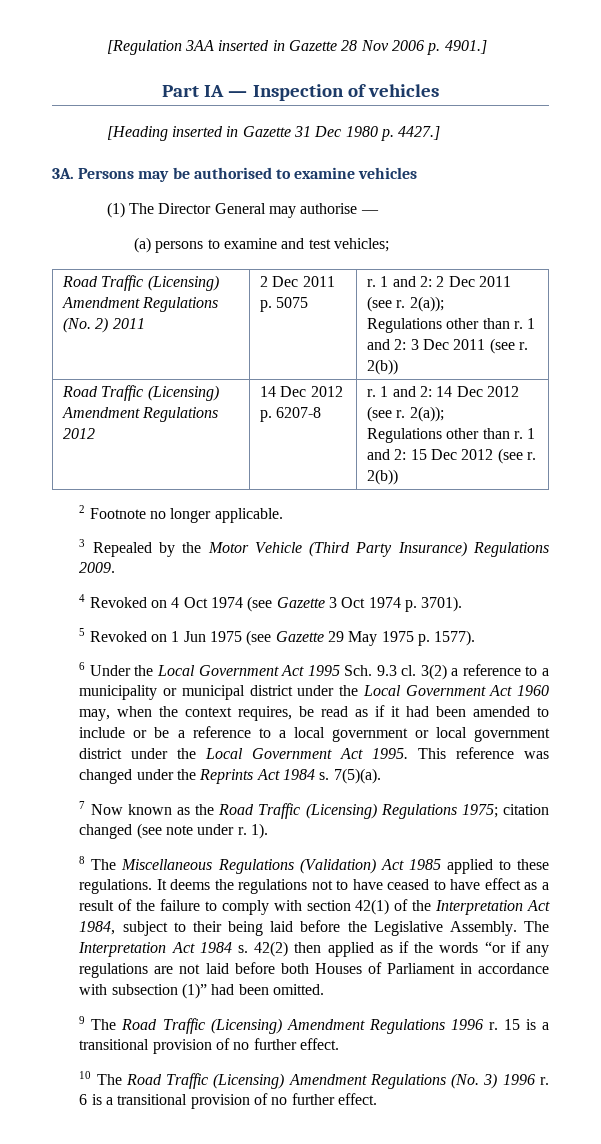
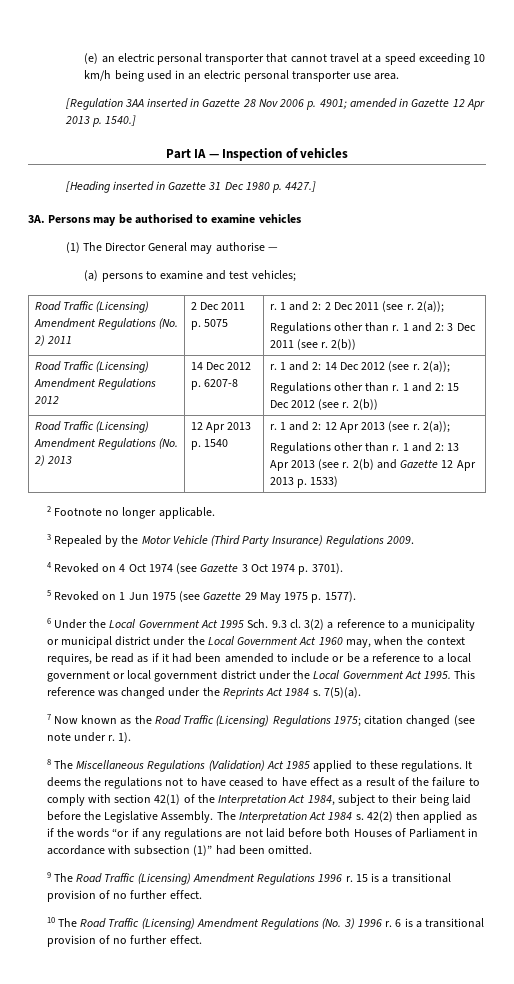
(106, 47) none -> [84,53,486,65] [84,70,400,82] (e) an electric personal transporter that cannot travel at a speed exceeding 10 km/h being used in an electric personal transporter use area. //
[444,40,487,54] 4901.] -> [319,98,485,110] [64,115,136,127] 4901; amended in Gazette 12 Apr 2013 p. 1540.]
(399, 477) none -> [34,421,150,433] [33,438,179,450] [33,455,72,466] [190,422,252,433] [190,439,228,450] [269,421,450,433] [269,442,460,454] [269,459,476,471] [269,476,339,488] // Road Traffic (Licensing) Amendment Regulations (No. 2) 2013 | 12 Apr 2013 p. 1540 | r. 1 and 2: 12 Apr 2013 (see r. 2(a)); // Regulations other than r. 1 and 2: 13 Apr 2013 (see r. 2(b) and Gazette 12 Apr 2013 p. 1533)

